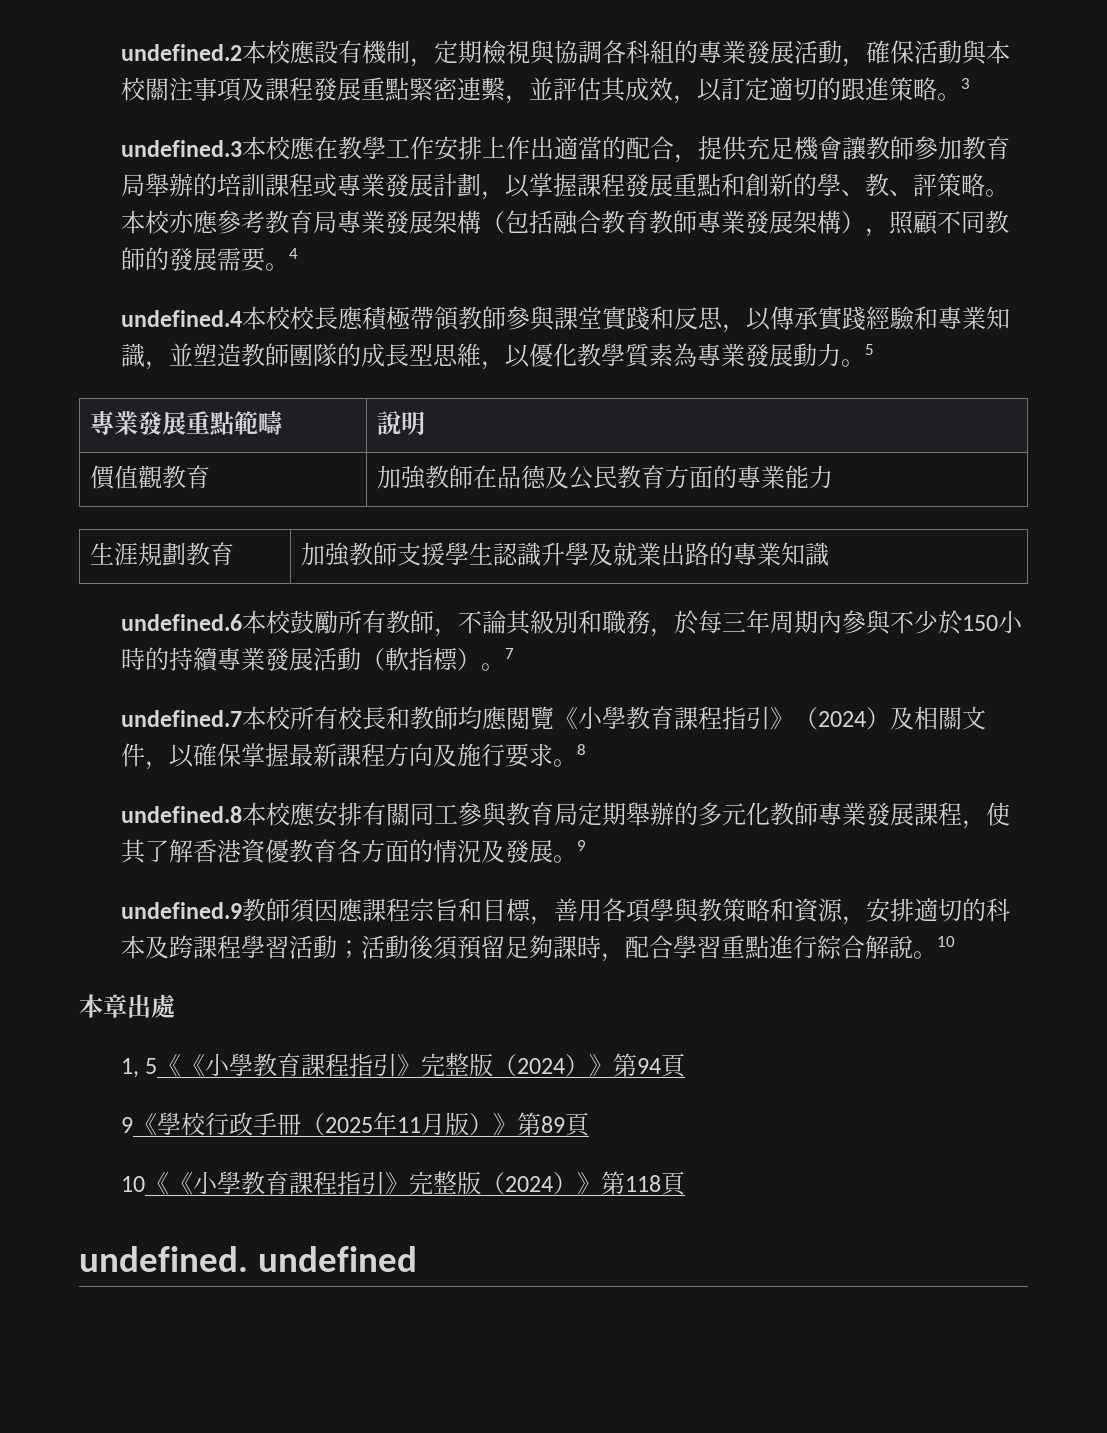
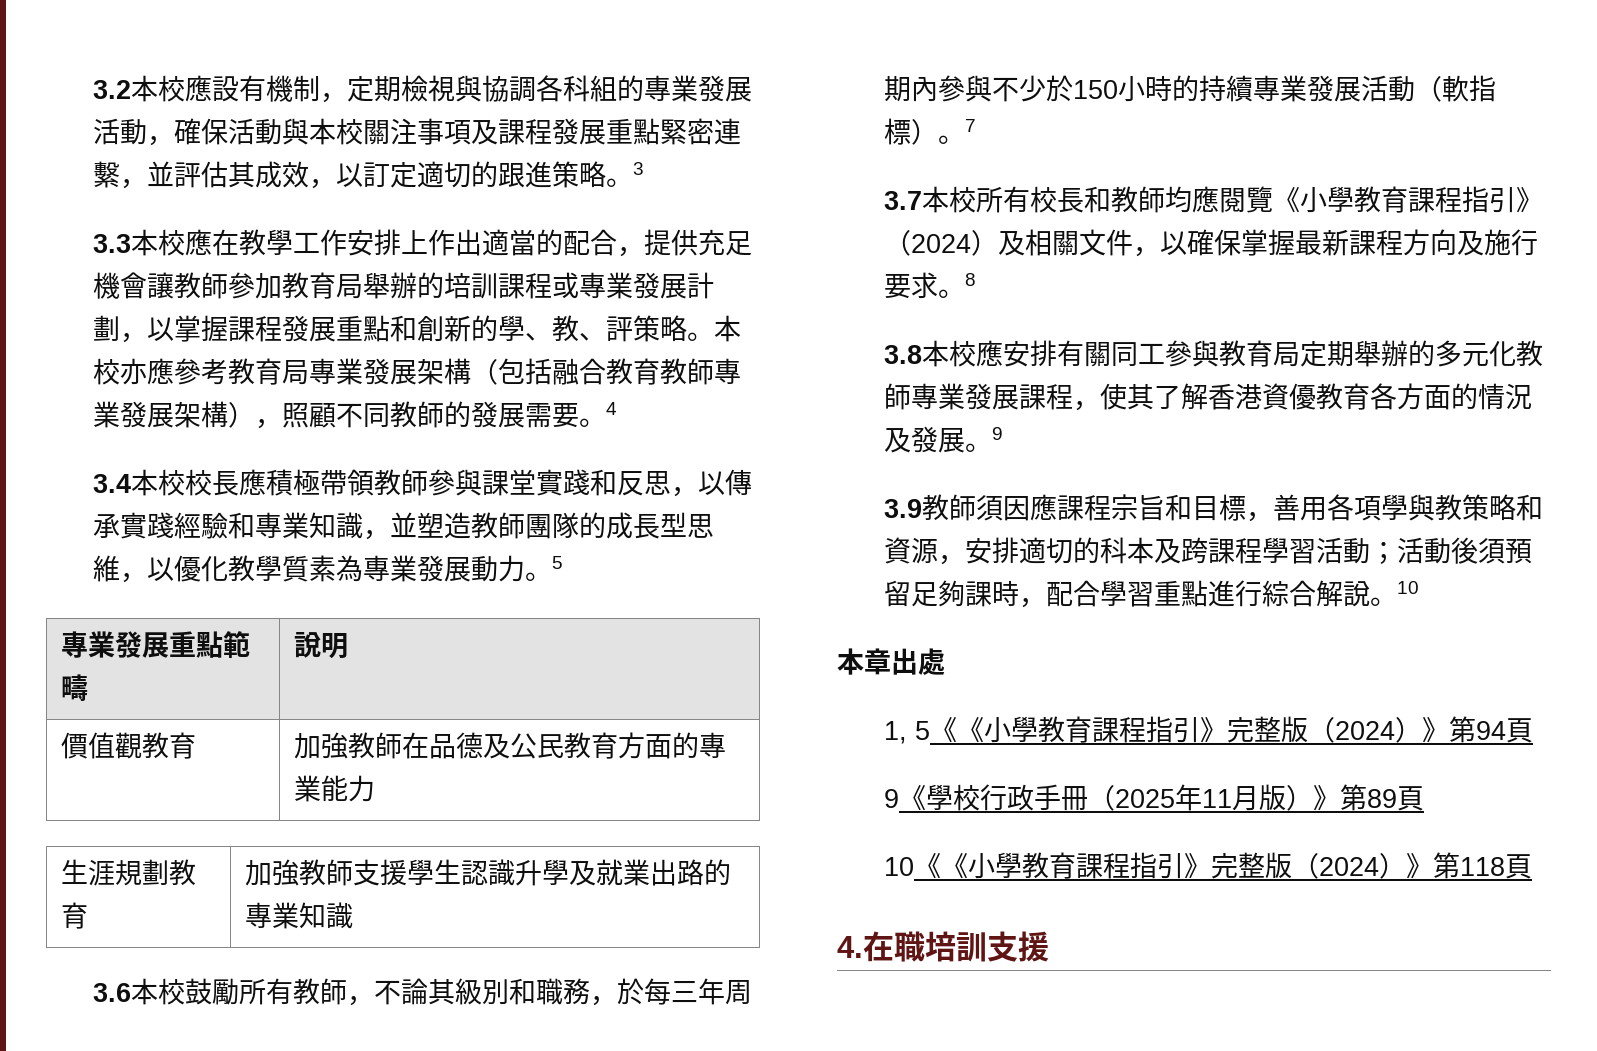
[120,44,242,61] undefined.2 -> [92,80,131,99] 3.2
[120,140,242,157] undefined.3 -> [92,234,131,253] 3.3
[120,310,242,327] undefined.4 -> [92,474,131,493] 3.4
[120,614,242,631] undefined.6 -> [92,983,131,1002] 3.6
[120,710,242,727] undefined.7 -> [883,191,922,210] 3.7
[120,806,242,823] undefined.8 -> [883,345,922,364] 3.8
[120,902,242,919] undefined.9 -> [883,499,922,518] 3.9
[79,1246,417,1272] undefined. undefined -> [837,931,1049,962] 4.在職培訓支援

